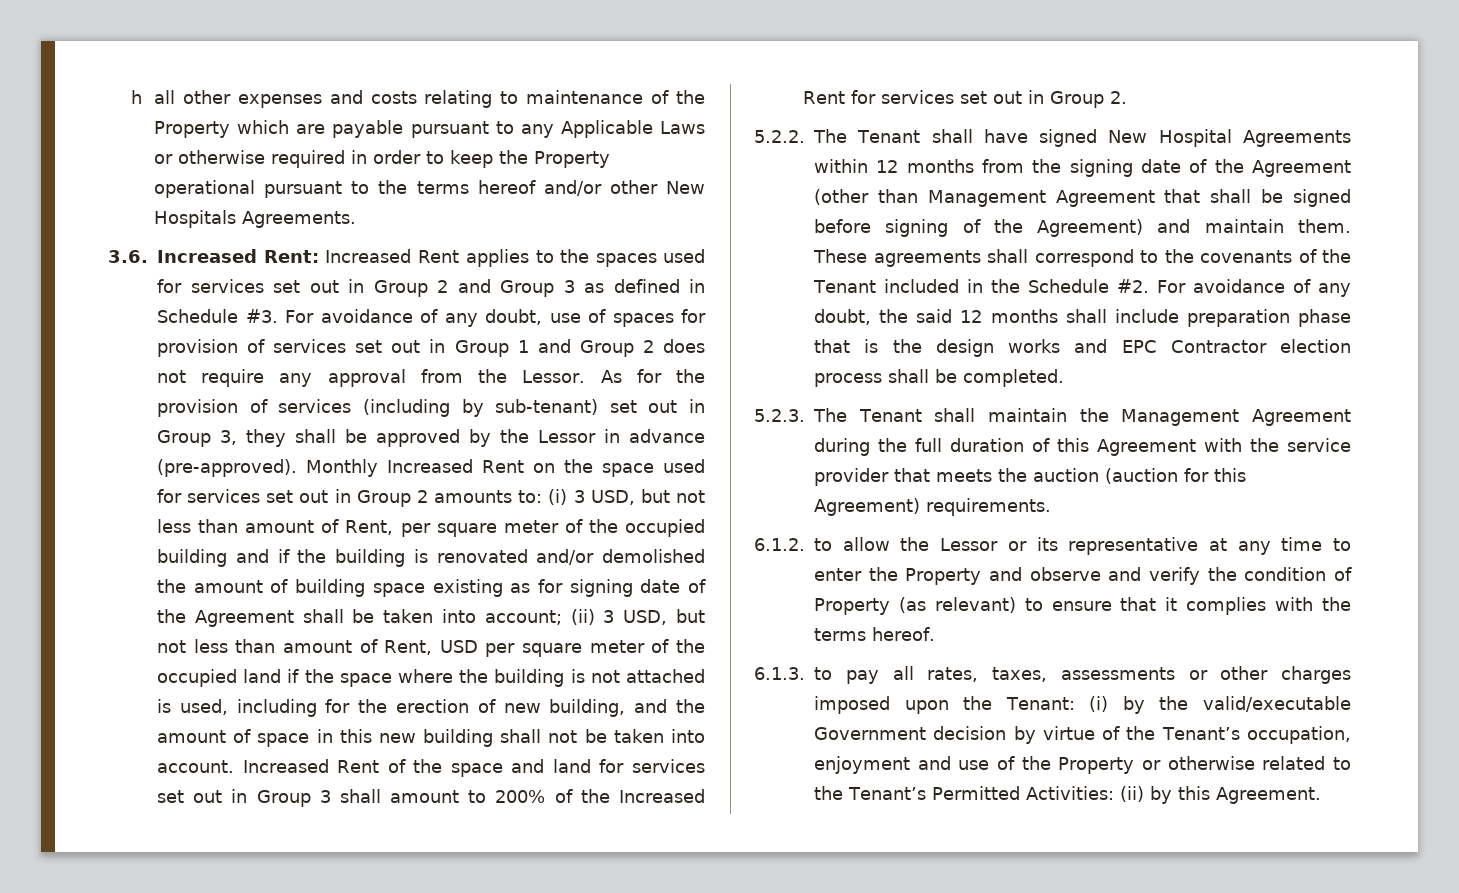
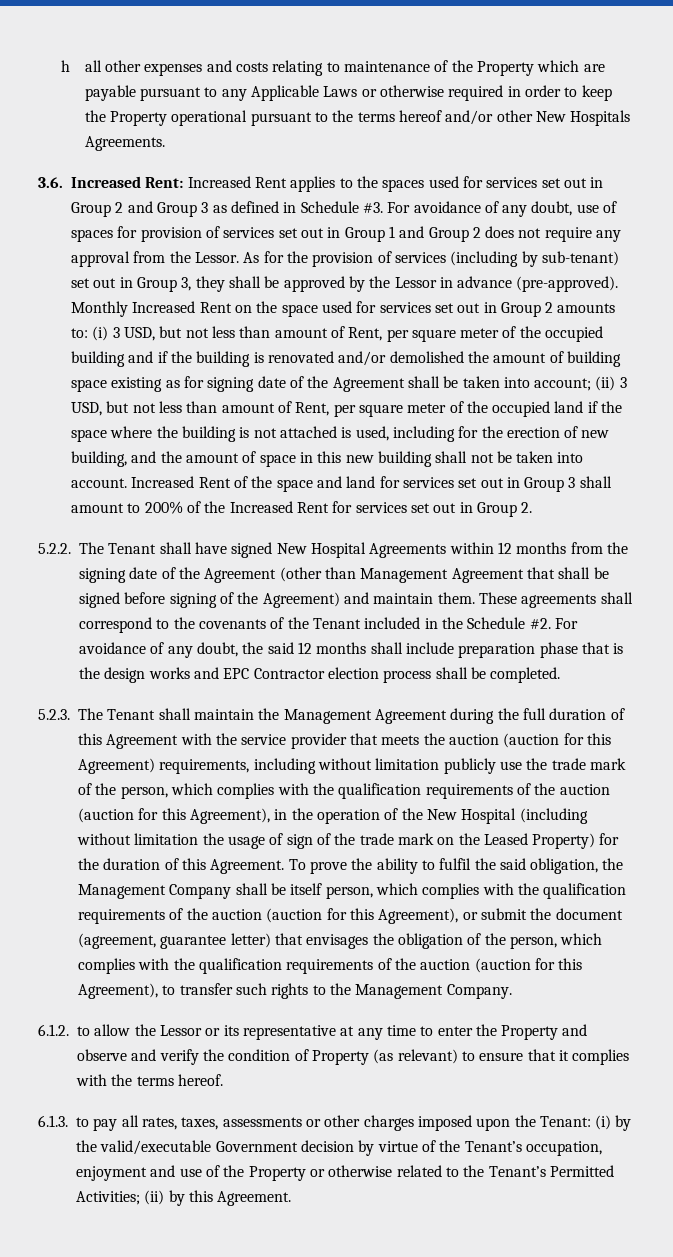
[439,640,478,653] USD -> (330, 409) none
[926,498,1051,516] requirements. -> [159,758,626,774] [78,783,610,799] [78,808,588,824] [77,833,620,849] [78,858,624,874] [78,883,627,899] [78,908,623,924] [78,933,603,949] [78,958,583,974] [78,983,512,999] requirements, including without limitation publicly use the trade mark of the person, which complies with the qualification requirements of the auction (auction for this Agreement), in the operation of the New Hospital (including without limitation the usage of sign of the trade mark on the Leased Property) for the duration of this Agreement. To prove the ability to fulfil the said obligation, the Management Company shall be itself person, which complies with the qualification requirements of the auction (auction for this Agreement), or submit the document (agreement, guarantee letter) that envisages the obligation of the person, which complies with the qualification requirements of the auction (auction for this Agreement), to transfer such rights to the Management Company.
[1025,786,1114,800] Activities: -> [76,1191,140,1205] Activities;

